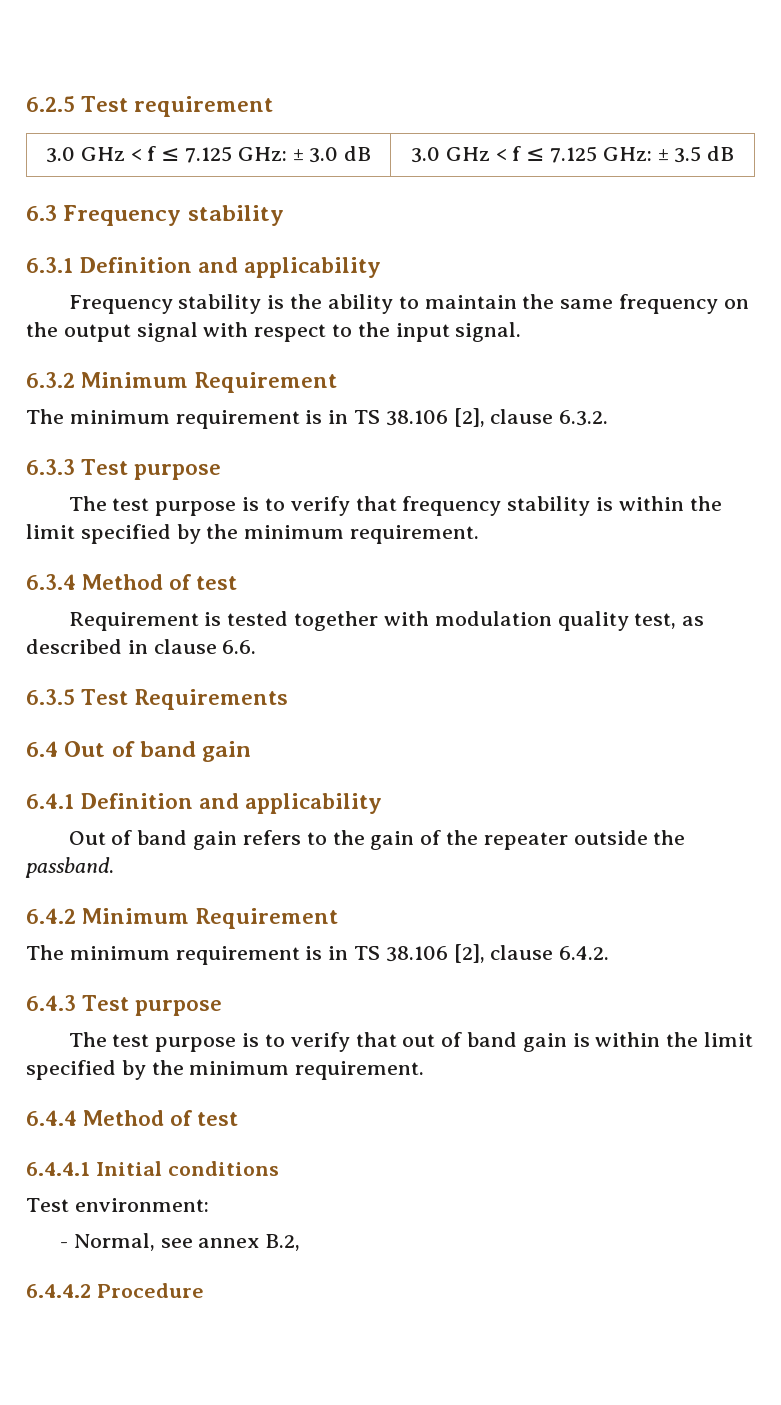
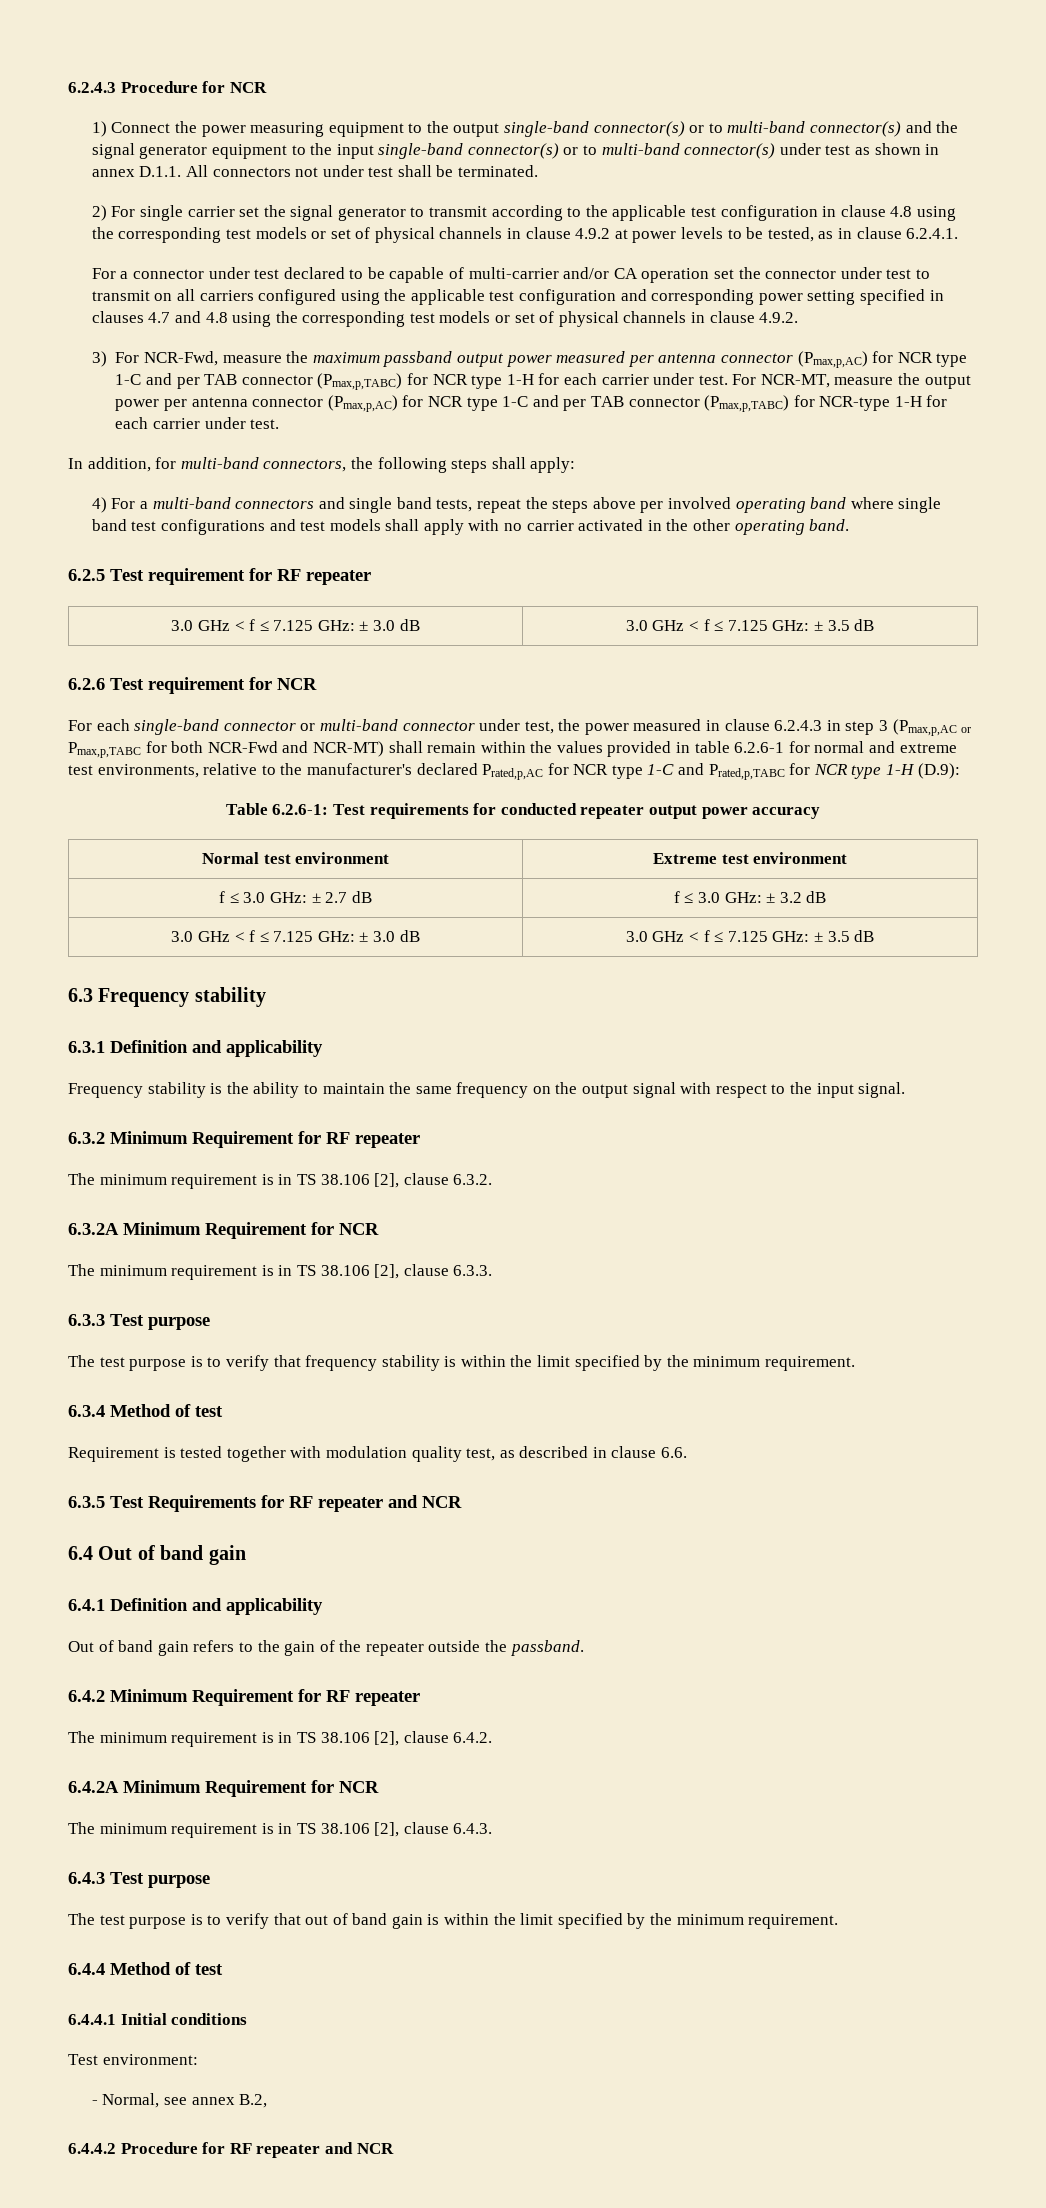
[26,96,274,117] 6.2.5 Test requirement -> [68,81,267,93] [91,121,959,137] [91,143,940,159] [91,165,539,177] [91,205,956,221] [91,227,959,243] [91,267,930,283] [91,289,944,305] [91,311,799,327] [91,351,968,368] [115,373,971,390] [115,395,948,412] [115,417,280,429] [68,457,576,473] [91,497,942,513] [91,519,850,535] [68,568,371,585] [171,619,420,631] [625,619,875,631] [68,677,317,694] [68,719,972,736] [68,741,957,758] [68,763,960,780] [225,803,821,819] [201,852,390,864] [652,852,848,864] [219,891,372,903] [673,891,827,903] 6.2.4.3 Procedure for NCR // 1) Connect the power measuring equipment to the output single-band connector(s) or to multi-band connector(s) and the signal generator equipment to the input single-band connector(s) or to multi-band connector(s) under test as shown in annex D.1.1. All connectors not under test shall be terminated. // 2) For single carrier set the signal generator to transmit according to the applicable test configuration in clause 4.8 using the corresponding test models or set of physical channels in clause 4.9.2 at power levels to be tested, as in clause 6.2.4.1. // For a connector under test declared to be capable of multi-carrier and/or CA operation set the connector under test to transmit on all carriers configured using the applicable test configuration and corresponding power setting specified in clauses 4.7 and 4.8 using the corresponding test models or set of physical channels in clause 4.9.2. // 3) For NCR-Fwd, measure the maximum passband output power measured per antenna connector (Pmax,p,AC) for NCR type 1-C and per TAB connector (Pmax,p,TABC) for NCR type 1-H for each carrier under test. For NCR-MT, measure the output power per antenna connector (Pmax,p,AC) for NCR type 1-C and per TAB connector (Pmax,p,TABC) for NCR-type 1-H for each carrier under test. // In addition, for multi-band connectors, the following steps shall apply: // 4) For a multi-band connectors and single band tests, repeat the steps above per involved operating band where single band test configurations and test models shall apply with no carrier activated in the other operating band. // 6.2.5 Test requirement for RF repeater // 3.0 GHz < f ≤ 7.125 GHz: ± 3.0 dB | 3.0 GHz < f ≤ 7.125 GHz: ± 3.5 dB // 6.2.6 Test requirement for NCR // For each single-band connector or multi-band connector under test, the power measured in clause 6.2.4.3 in step 3 (Pmax,p,AC or Pmax,p,TABC for both NCR-Fwd and NCR-MT) shall remain within the values provided in table 6.2.6-1 for normal and extreme test environments, relative to the manufacturer's declared Prated,p,AC for NCR type 1-C and Prated,p,TABC for NCR type 1-H (D.9): // Table 6.2.6-1: Test requirements for conducted repeater output power accuracy // Normal test environment | Extreme test environment // f ≤ 3.0 GHz: ± 2.7 dB | f ≤ 3.0 GHz: ± 3.2 dB
(338, 382) none -> [298,1131,420,1148] for RF repeater
(609, 418) none -> [68,1222,379,1239] [68,1264,493,1280] // 6.3.2A Minimum Requirement for NCR // The minimum requirement is in TS 38.106 [2], clause 6.3.3.
(289, 699) none -> [261,1495,462,1512] for RF repeater and NCR
(339, 918) none -> [298,1689,420,1706] for RF repeater
(610, 953) none -> [68,1780,379,1797] [68,1822,493,1838] // 6.4.2A Minimum Requirement for NCR // The minimum requirement is in TS 38.106 [2], clause 6.4.3.
(204, 1290) none -> [202,2142,394,2158] for RF repeater and NCR

